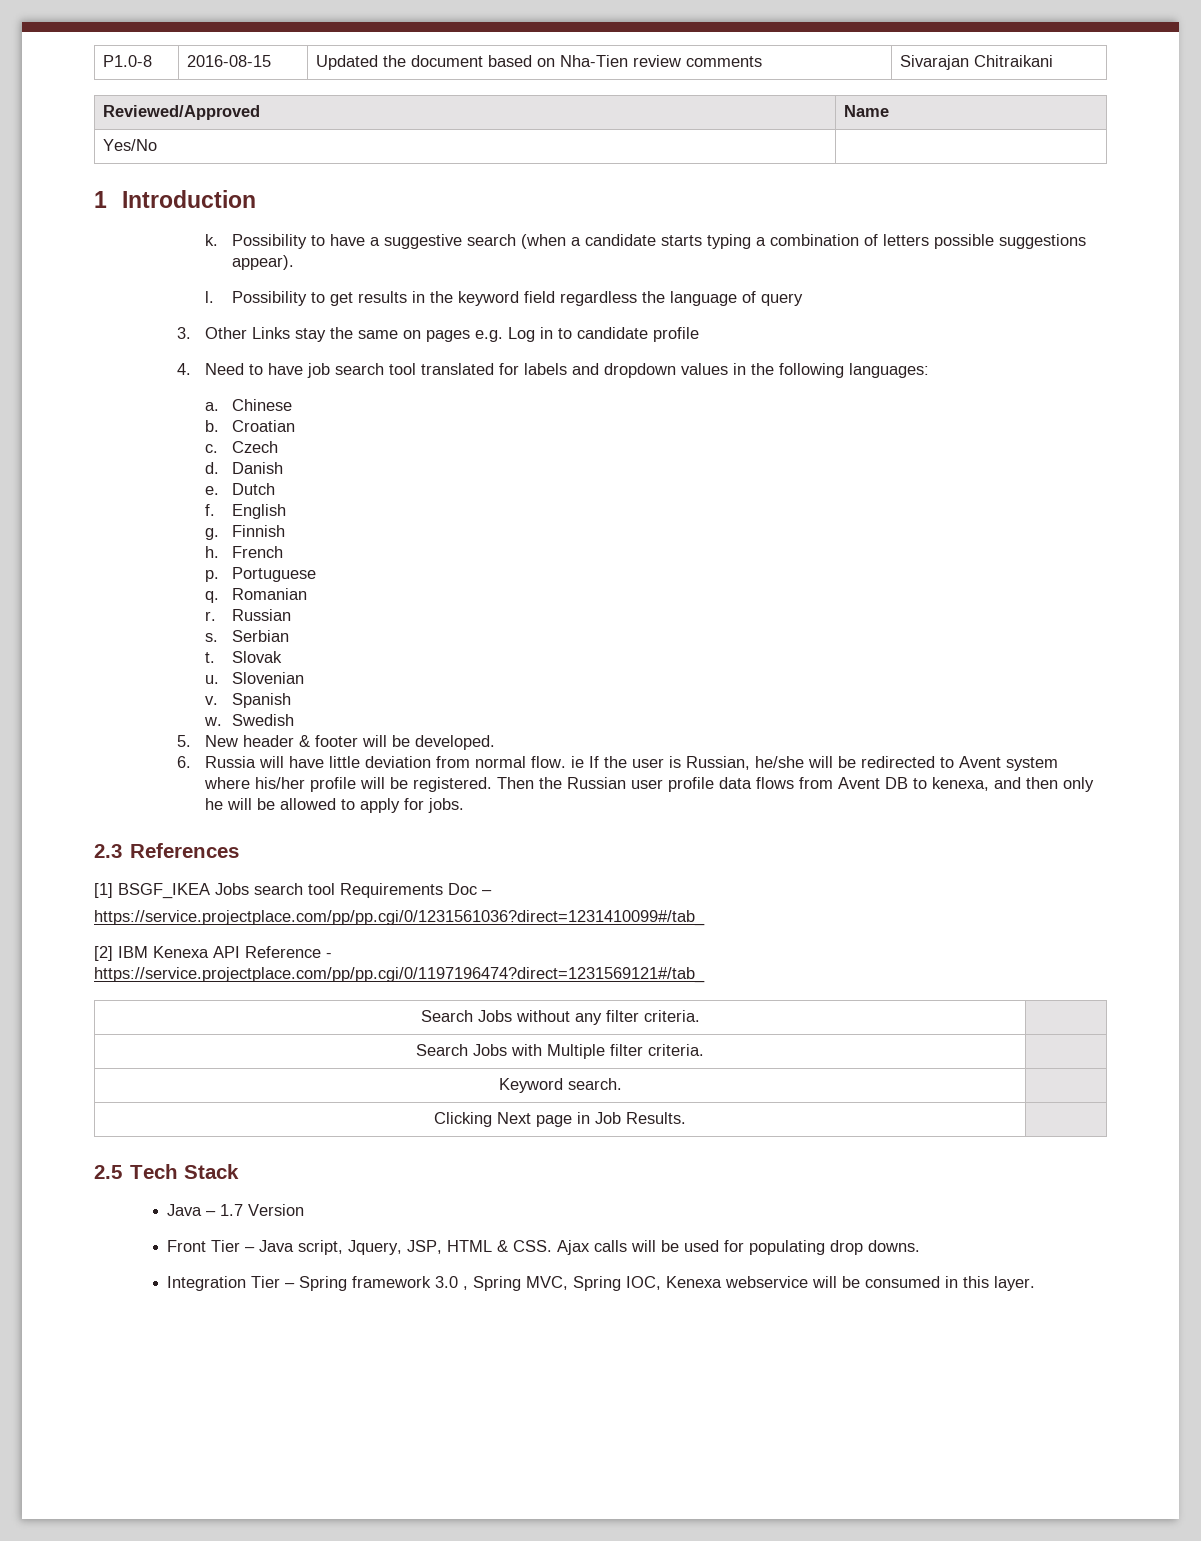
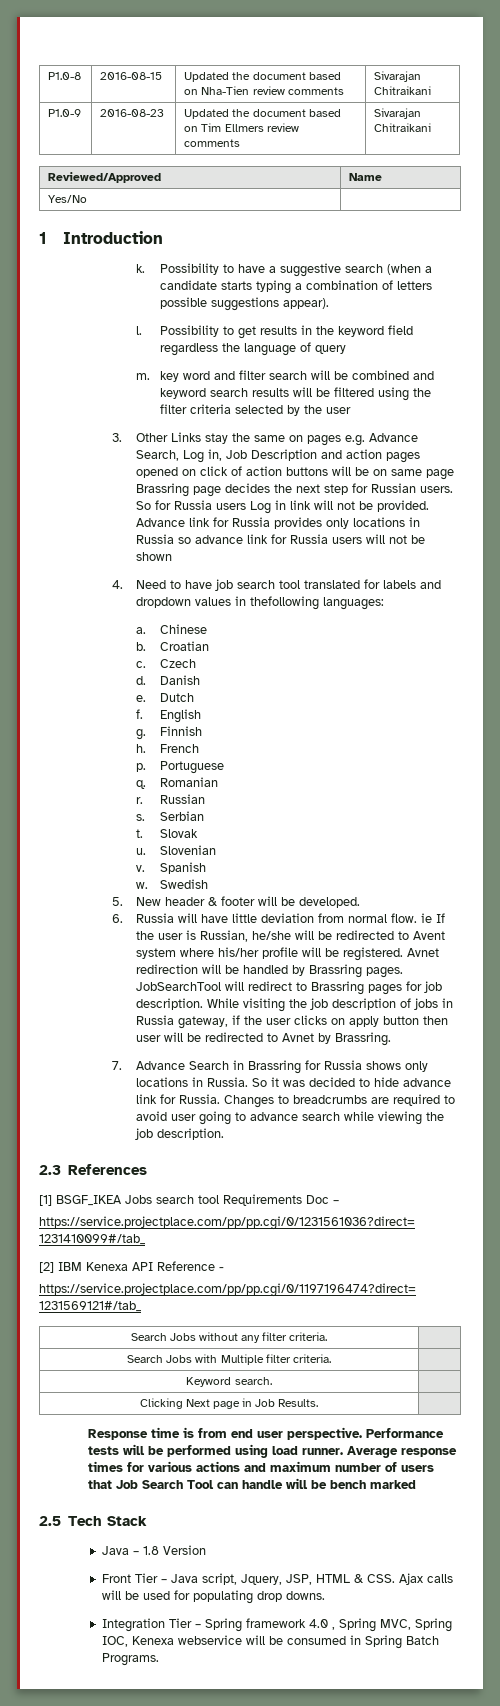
(1054, 61) none -> [48,109,82,117] [100,109,165,117] [184,109,341,119] [184,123,299,132] [184,139,241,147] [374,108,422,119] [374,123,432,132] // P1.0-9 | 2016-08-23 | Updated the document based on Tim Ellmers review comments | Sivarajan Chitraikani
(804, 299) none -> [136,370,435,382] [160,387,432,401] [160,404,352,416] // m. key word and filter search will be combined and keyword search results will be filtered using the filter criteria selected by the user
[507,327,699,342] Log in to candidate profile -> [369,433,419,442] [136,449,421,463] [136,466,455,480] [136,483,454,497] [136,500,430,514] [136,517,421,529] [136,534,426,544] [136,552,173,561] Advance Search, Log in, Job Description and action pages opened on click of action buttons will be on same page Brassring page decides the next step for Russian users. So for Russia users Log in link will not be provided. Advance link for Russia provides only locations in Russia so advance link for Russia users will not be shown
[750,363,844,378] the following -> [250,596,320,610] thefollowing
[496,777,1094,792] [204,798,464,813] Then the Russian user profile data flows from Avent DB to kenexa, and then only he will be allowed to apply for jobs. -> [407,948,440,957] [136,964,404,978] [136,981,443,995] [136,998,454,1012] [136,1015,449,1029] [136,1032,392,1046] [111,1060,429,1074] [136,1077,452,1087] [136,1094,456,1108] [136,1111,445,1125] [135,1128,225,1140] Avnet redirection will be handled by Brassring pages. JobSearchTool will redirect to Brassring pages for job description. While visiting the job description of jobs in Russia gateway, if the user clicks on apply button then user will be redirected to Avnet by Brassring. // 7. Advance Search in Brassring for Russia shows only locations in Russia. So it was decided to hide advance link for Russia. Changes to breadcrumbs are required to avoid user going to advance search while viewing the job description.
(686, 1118) none -> [87,1427,444,1440] [87,1444,457,1458] [87,1461,434,1472] [87,1478,416,1489] // Response time is from end user perspective. Performance tests will be performed using load runner. Average response times for various actions and maximum number of users that Job Search Tool can handle will be bench marked
[220,1204,244,1216] 1.7 -> [142,1546,159,1555] 1.8
[435,1276,459,1288] 3.0 -> [308,1619,328,1628] 4.0
[963,1276,1036,1291] this layer. -> [364,1635,439,1649] [101,1653,159,1666] Spring Batch Programs.

